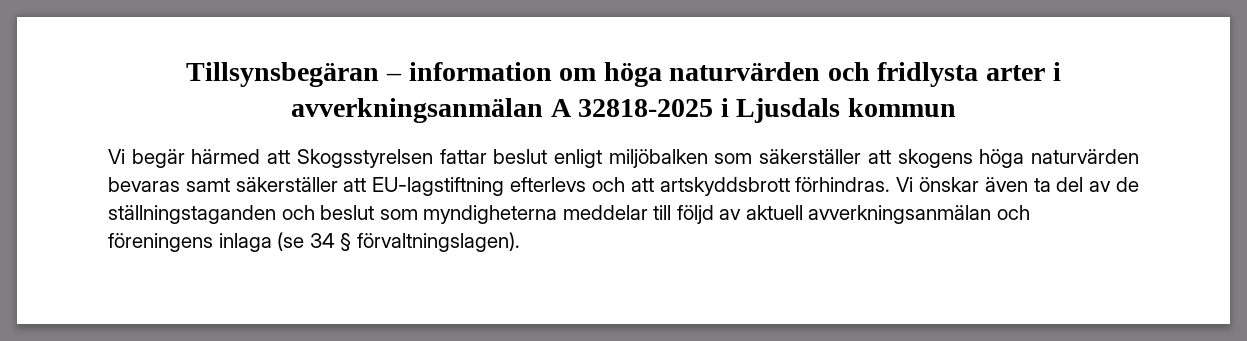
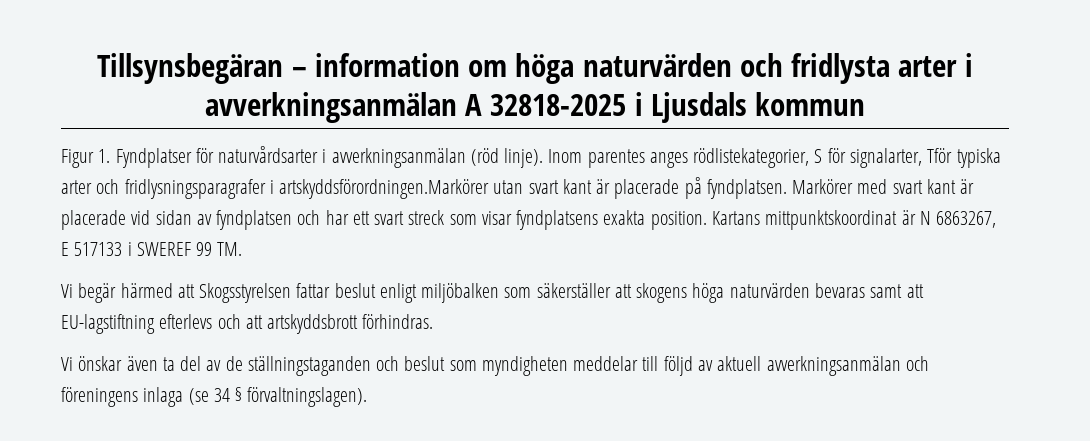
(956, 107) none -> [61,146,1001,168] [61,177,975,199] [61,210,997,230] [61,242,243,256] // Figur 1. Fyndplatser för naturvårdsarter i avverkningsanmälan (röd linje). Inom parentes anges rödlistekategorier, S för signalarter, Tför typiska arter och fridlysningsparagrafer i artskyddsförordningen.Markörer utan svart kant är placerade på fyndplatsen. Markörer med svart kant är placerade vid sidan av fyndplatsen och har ett svart streck som visar fyndplatsens exakta position. Kartans mittpunktskoordinat är N 6863267, E 517133 i SWEREF 99 TM.
[235,177,338,192] säkerställer -> (903, 291) none
(891, 184) none -> (434, 321) //
[423,205,558,224] myndigheterna -> [481,356,568,376] myndigheten

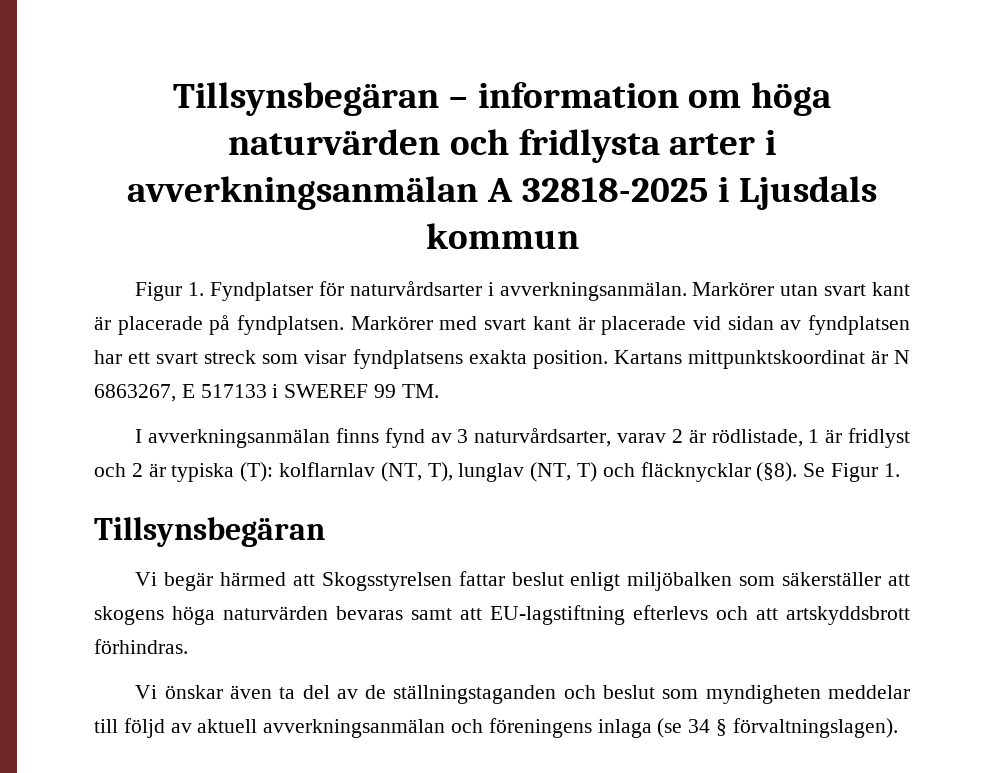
[331,148,1001,168] [61,179,490,199] avverkningsanmälan (röd linje). Inom parentes anges rödlistekategorier, S för signalarter, Tför typiska arter och fridlysningsparagrafer i artskyddsförordningen.Markörer -> [499,282,775,301] avverkningsanmälan. Markörer
[297,210,321,225] och -> (911, 325) none
(243, 249) none -> [135,428,910,448] [94,462,900,482] [94,517,325,547] // I avverkningsanmälan finns fynd av 3 naturvårdsarter, varav 2 är rödlistade, 1 är fridlyst och 2 är typiska (T): kolflarnlav (NT, T), lunglav (NT, T) och fläcknycklar (§8). Se Figur 1. // Tillsynsbegäran

